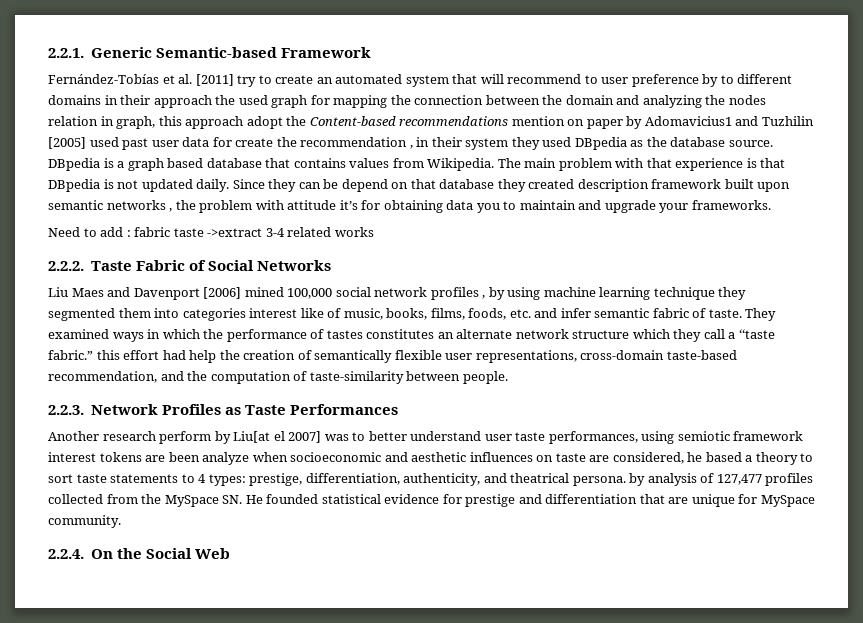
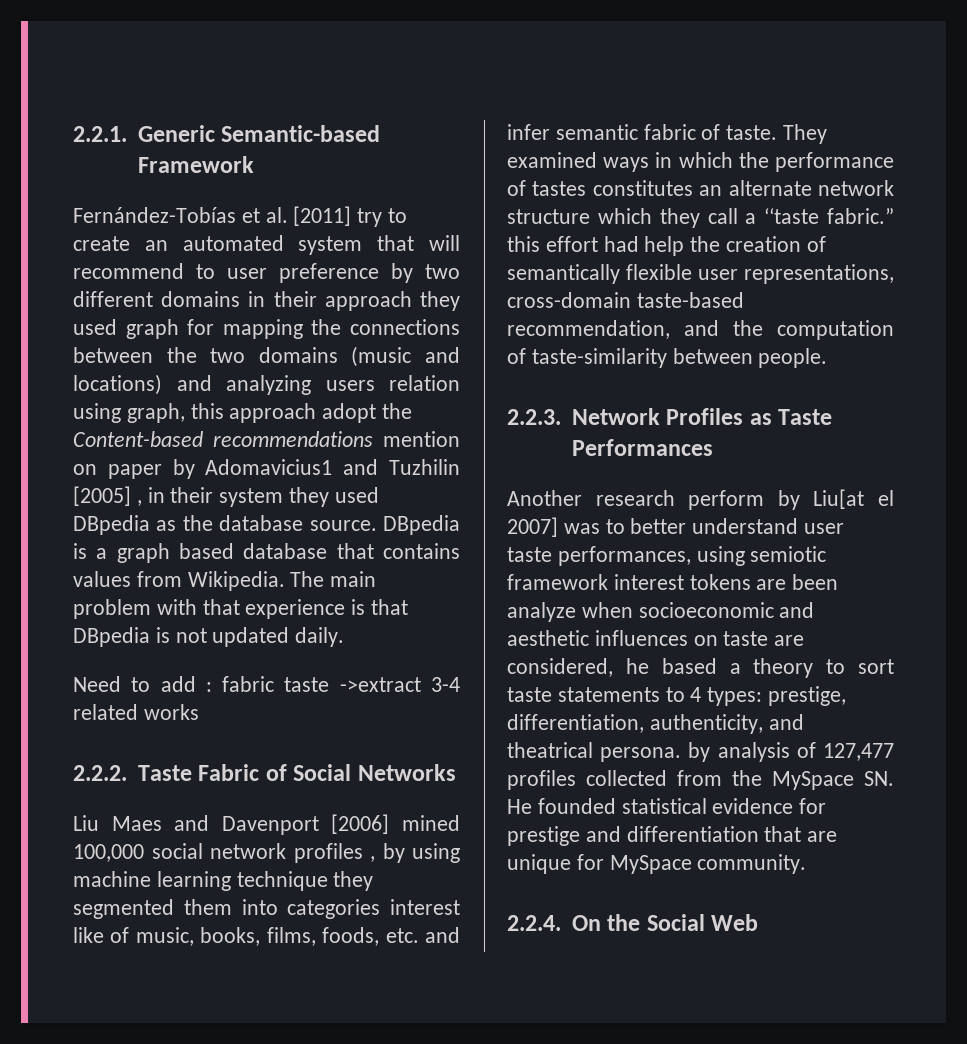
[720,75,734,84] to -> [425,264,460,279] two
[215,95,236,105] the -> [419,291,460,311] they
[414,95,484,105] connection -> [350,319,460,335] connections
[565,95,766,108] [48,116,114,126] domain and analyzing the nodes relation in -> [210,346,460,367] [73,374,460,395] [73,403,121,423] two domains (music and locations) and analyzing users relation using
[89,137,408,150] used past user data for create the recommendation -> (131, 496) none
[232,179,791,192] [48,200,771,213] Since they can be depend on that database they created description framework built upon semantic networks , the problem with attitude it’s for obtaining data you to maintain and upgrade your frameworks. -> (345, 637) none

